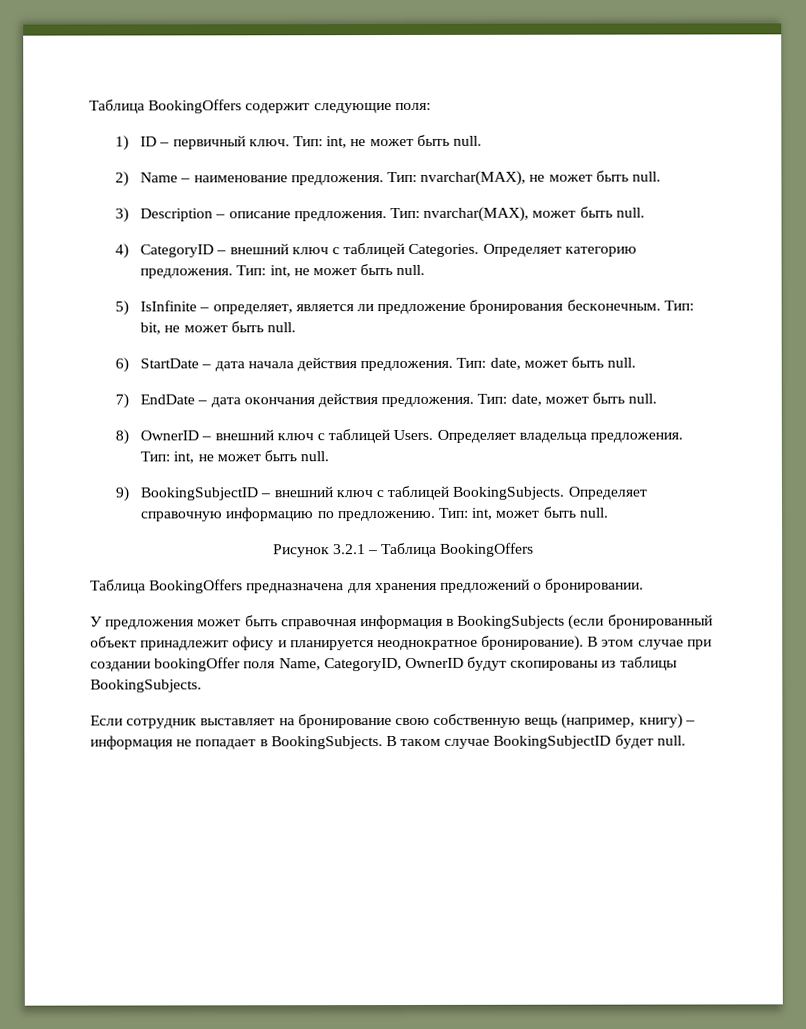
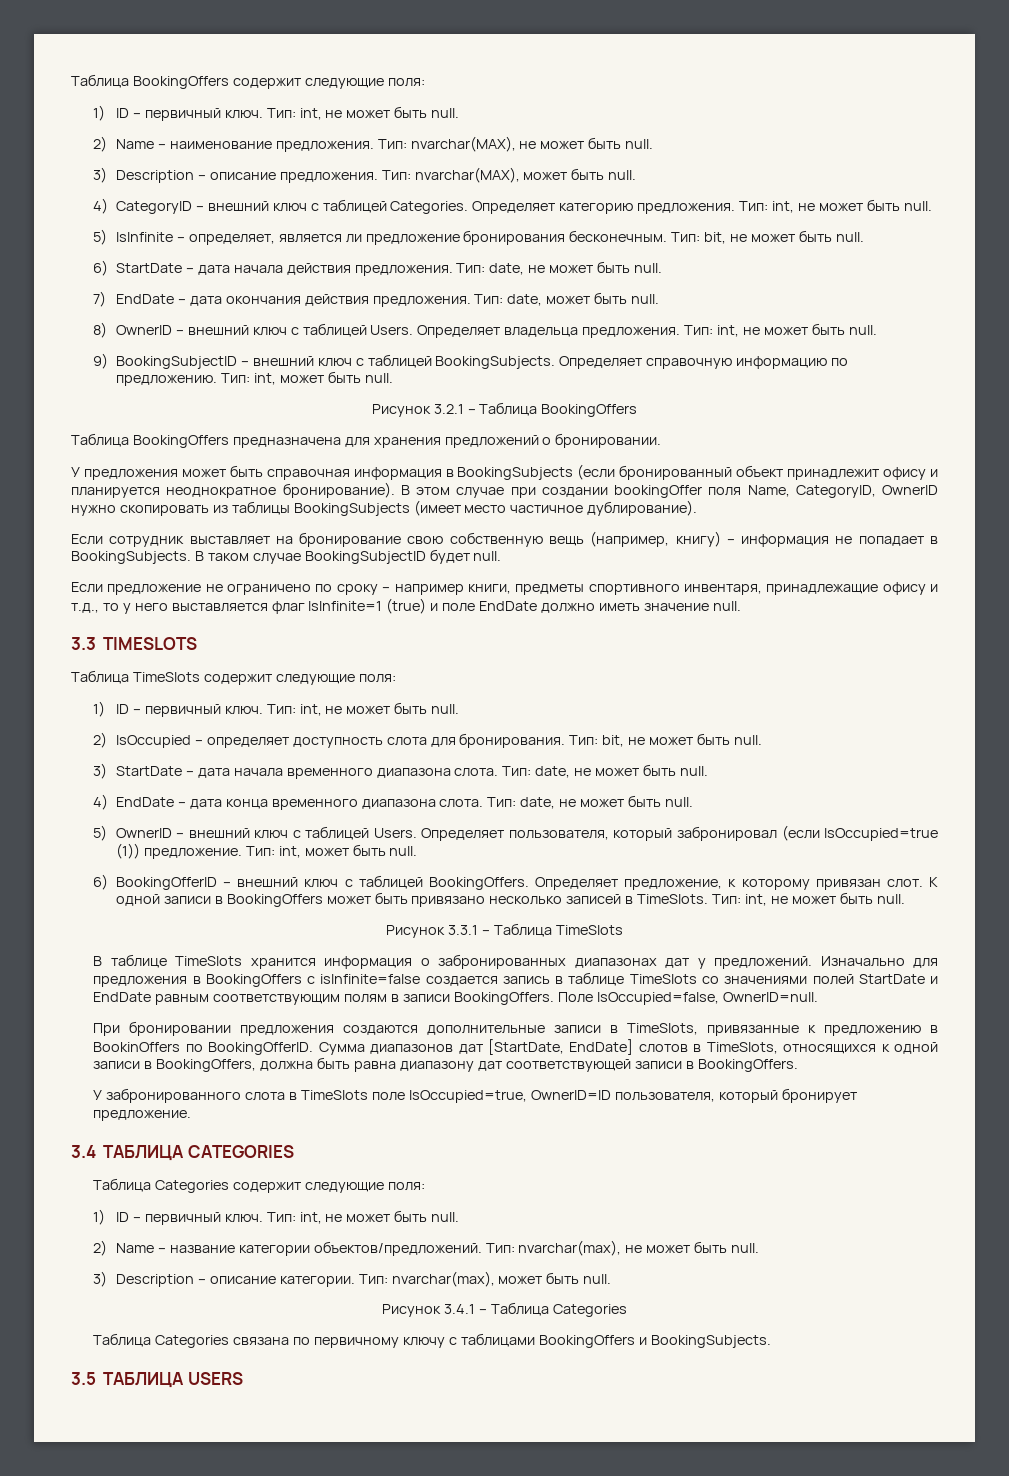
(521, 363) none -> [528,265,546,273] не
[467,656,678,671] [90,679,202,693] будут скопированы из таблицы BookingSubjects. -> [71,500,698,516] нужно скопировать из таблицы BookingSubjects (имеет место частичное дублирование).
(686, 740) none -> [71,582,938,595] [71,598,741,614] [71,637,198,650] [71,670,396,685] [93,701,460,717] [93,732,762,748] [93,763,708,779] [93,794,693,810] [93,825,938,841] [115,843,418,859] [93,874,938,890] [115,892,905,907] [386,923,623,938] [93,954,939,969] [93,972,938,987] [93,992,818,1005] [93,1021,938,1036] [93,1039,938,1055] [93,1057,798,1072] [93,1088,857,1103] [93,1110,192,1121] [71,1145,294,1161] [93,1178,426,1193] [93,1209,460,1225] [93,1240,760,1256] [93,1271,612,1287] [382,1302,627,1317] [93,1333,771,1348] [71,1372,243,1388] // Если предложение не ограничено по сроку – например книги, предметы спортивного инвентаря, принадлежащие офису и т.д., то у него выставляется флаг IsInfinite=1 (true) и поле EndDate должно иметь значение null. // 3.3 TIMESLOTS // Таблица TimeSlots содержит следующие поля: // 1) ID – первичный ключ. Тип: int, не может быть null. // 2) IsOccupied – определяет доступность слота для бронирования. Тип: bit, не может быть null. // 3) StartDate – дата начала временного диапазона слота. Тип: date, не может быть null. // 4) EndDate – дата конца временного диапазона слота. Тип: date, не может быть null. // 5) OwnerID – внешний ключ с таблицей Users. Определяет пользователя, который забронировал (если IsOccupied=true (1)) предложение. Тип: int, может быть null. // 6) BookingOfferID – внешний ключ с таблицей BookingOffers. Определяет предложение, к которому привязан слот. К одной записи в BookingOffers может быть привязано несколько записей в TimeSlots. Тип: int, не может быть null. // Рисунок 3.3.1 – Таблица TimeSlots // В таблице TimeSlots хранится информация о забронированных диапазонах дат у предложений. Изначально для предложения в BookingOffers с isInfinite=false создается запись в таблице TimeSlots со значениями полей StartDate и EndDate равным соответствующим полям в записи BookingOffers. Поле IsOccupied=false, OwnerID=null. // При бронировании предложения создаются дополнительные записи в TimeSlots, привязанные к предложению в BookinOffers по BookingOfferID. Сумма диапазонов дат [StartDate, EndDate] слотов в TimeSlots, относящихся к одной записи в BookingOffers, должна быть равна диапазону дат соответствующей записи в BookingOffers. // У забронированного слота в TimeSlots поле IsOccupied=true, OwnerID=ID пользователя, который бронирует предложение. // 3.4 ТАБЛИЦА CATEGORIES // Таблица Categories содержит следующие поля: // 1) ID – первичный ключ. Тип: int, не может быть null. // 2) Name – название категории объектов/предложений. Тип: nvarchar(max), не может быть null. // 3) Description – описание категории. Тип: nvarchar(max), может быть null. // Рисунок 3.4.1 – Таблица Categories // Таблица Categories связана по первичному ключу с таблицами BookingOffers и BookingSubjects. // 3.5 ТАБЛИЦА USERS

